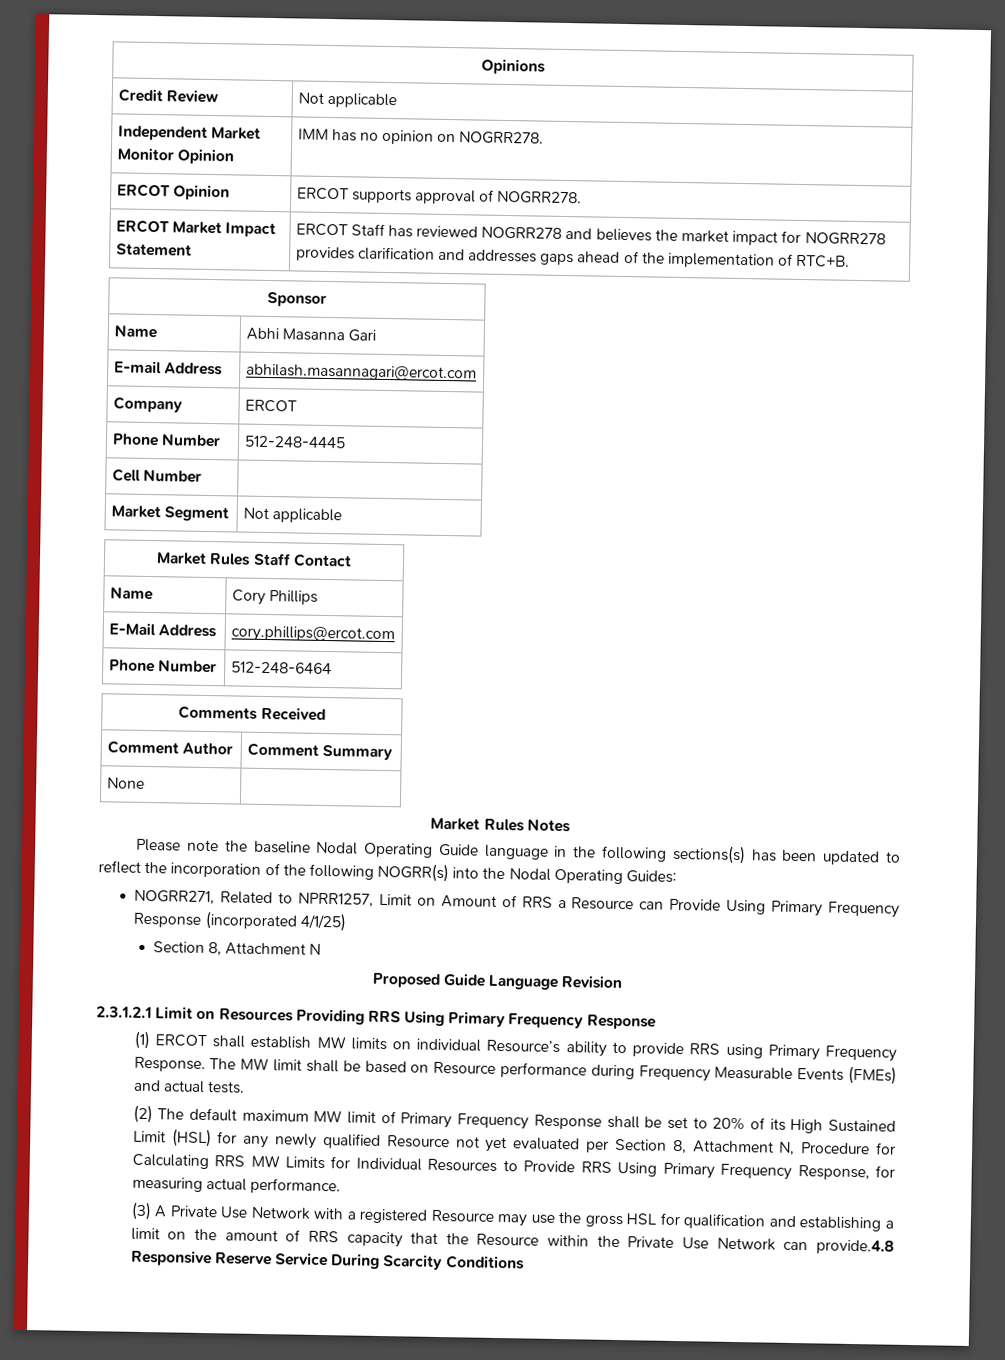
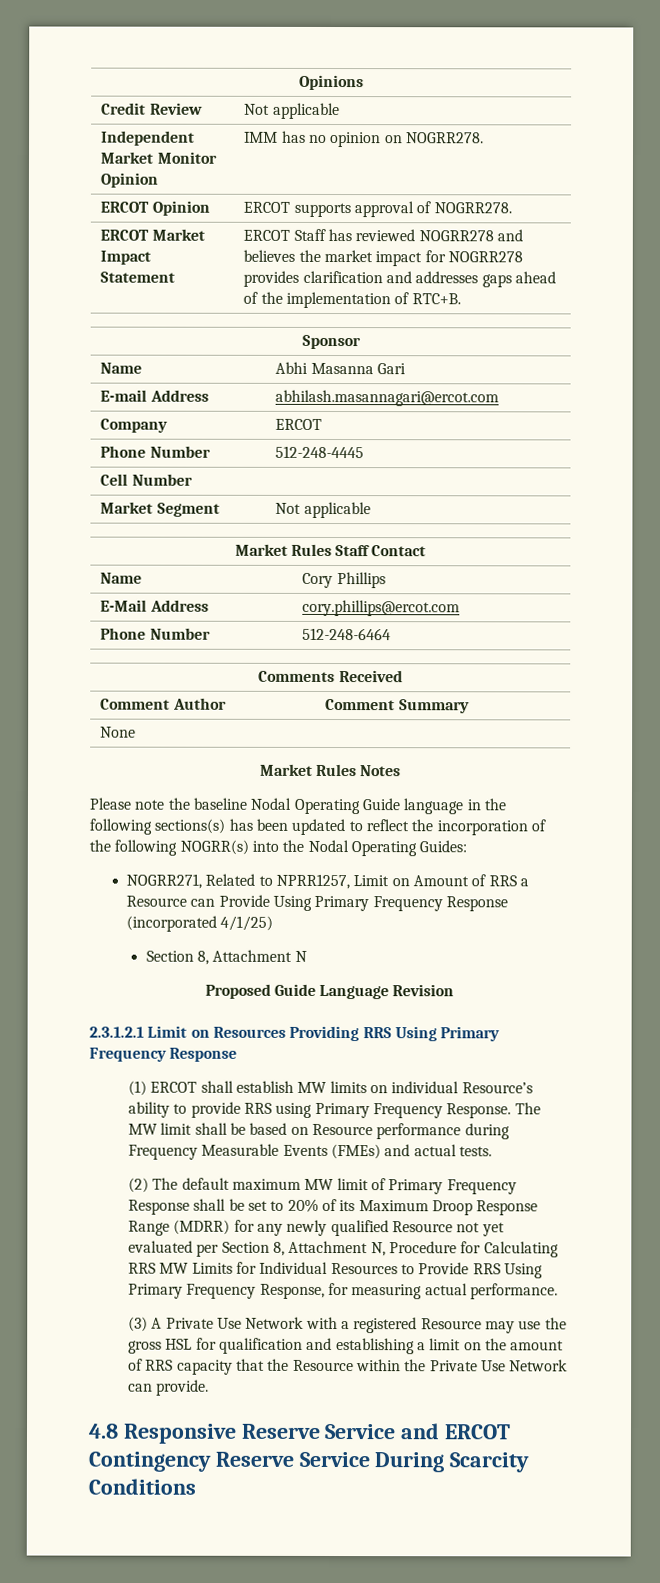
[790,1118,896,1134] [132,1128,212,1148] High Sustained Limit (HSL) -> [358,1200,539,1216] [128,1219,231,1236] Maximum Droop Response Range (MDRR)
[815,1239,894,1255] provide.4.8 -> [156,1379,210,1396] [88,1423,119,1439] provide. // 4.8
(329, 1259) none -> [400,1423,512,1440] [88,1451,370,1472] and ERCOT Contingency Reserve Service

